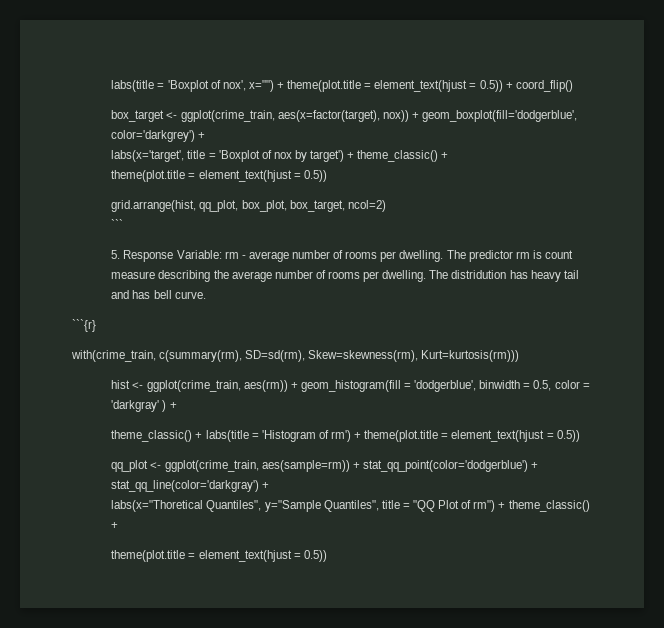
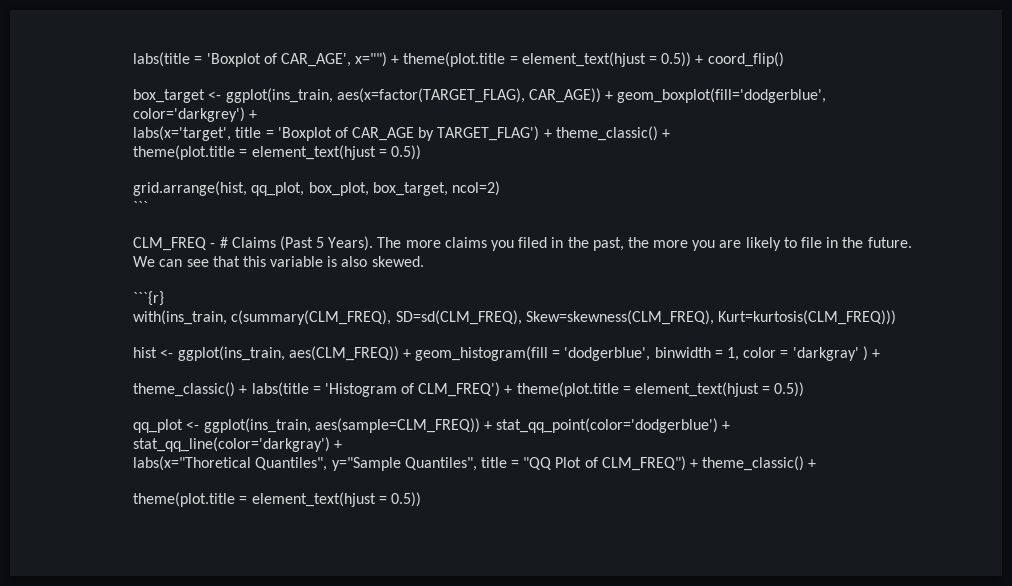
[222,80,246,91] nox', -> [280,53,351,67] CAR_AGE',
[180,110,409,122] ggplot(crime_train, aes(x=factor(target), nox)) -> [225,88,601,103] ggplot(ins_train, aes(x=factor(TARGET_FLAG), CAR_AGE))
[273,150,345,162] nox by target') -> [352,126,540,141] CAR_AGE by TARGET_FLAG')
[111,250,573,262] [111,270,579,282] [111,290,206,299] [72,319,96,332] [71,350,520,362] 5. Response Variable: rm - average number of rooms per dwelling. The predictor rm is count measure describing the average number of rooms per dwelling. The distridution has heavy tail and has bell curve. // ```{r} // with(crime_train, c(summary(rm), SD=sd(rm), Skew=skewness(rm), Kurt=kurtosis(rm))) -> [133,236,912,251] [133,256,424,267] [133,291,165,306] [133,310,896,325] CLM_FREQ - # Claims (Past 5 Years). The more claims you filed in the past, the more you are likely to file in the future. We can see that this variable is also skewed. // ```{r} // with(ins_train, c(summary(CLM_FREQ), SD=sd(CLM_FREQ), Skew=skewness(CLM_FREQ), Kurt=kurtosis(CLM_FREQ)))
[146,380,288,392] ggplot(crime_train, aes(rm)) -> [177,346,399,361] ggplot(ins_train, aes(CLM_FREQ))
[533,380,552,391] 0.5, -> [726,347,739,361] 1,
[330,430,351,442] rm') -> [418,382,501,397] CLM_FREQ')
[164,460,350,472] ggplot(crime_train, aes(sample=rm)) -> [203,418,480,433] ggplot(ins_train, aes(sample=CLM_FREQ))
[473,500,496,512] rm") -> [601,456,686,471] CLM_FREQ")

